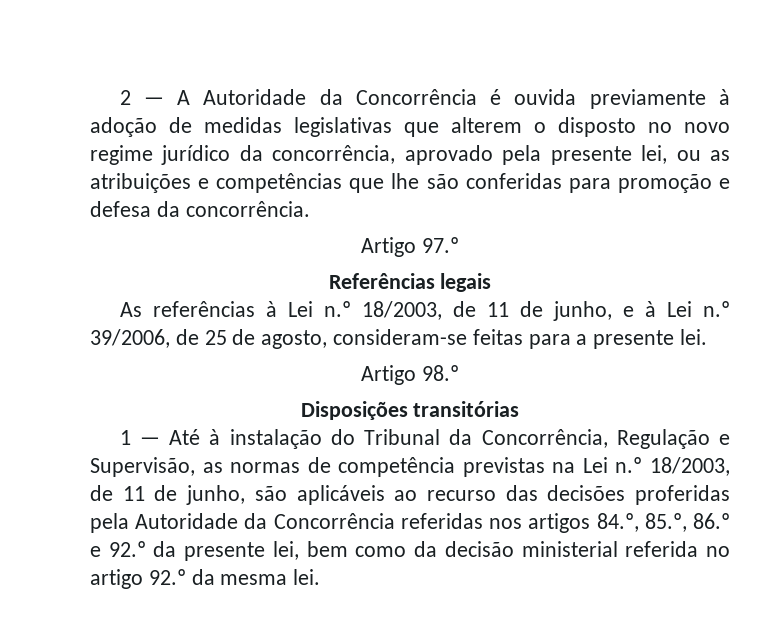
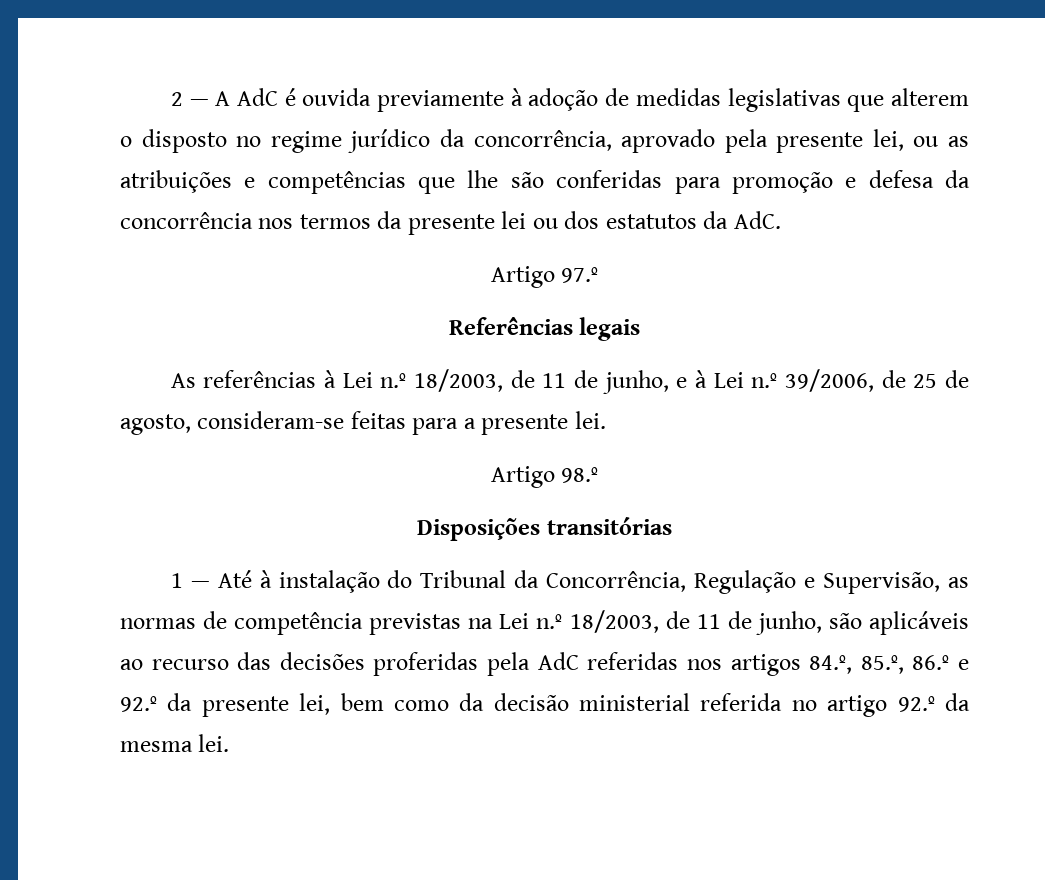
[203,89,477,105] Autoridade da Concorrência -> [236,88,278,106] AdC
[684,122,730,133] novo -> (262, 141) none
[185,201,310,217] concorrência. -> [120,211,781,235] concorrência nos termos da presente lei ou dos estatutos da AdC.
[135,513,395,529] Autoridade da Concorrência -> [537,652,579,670] AdC

